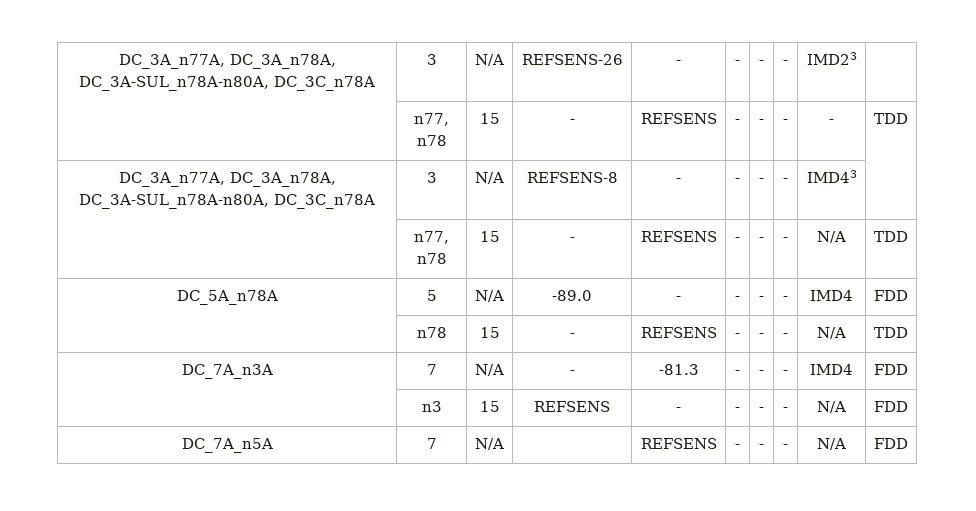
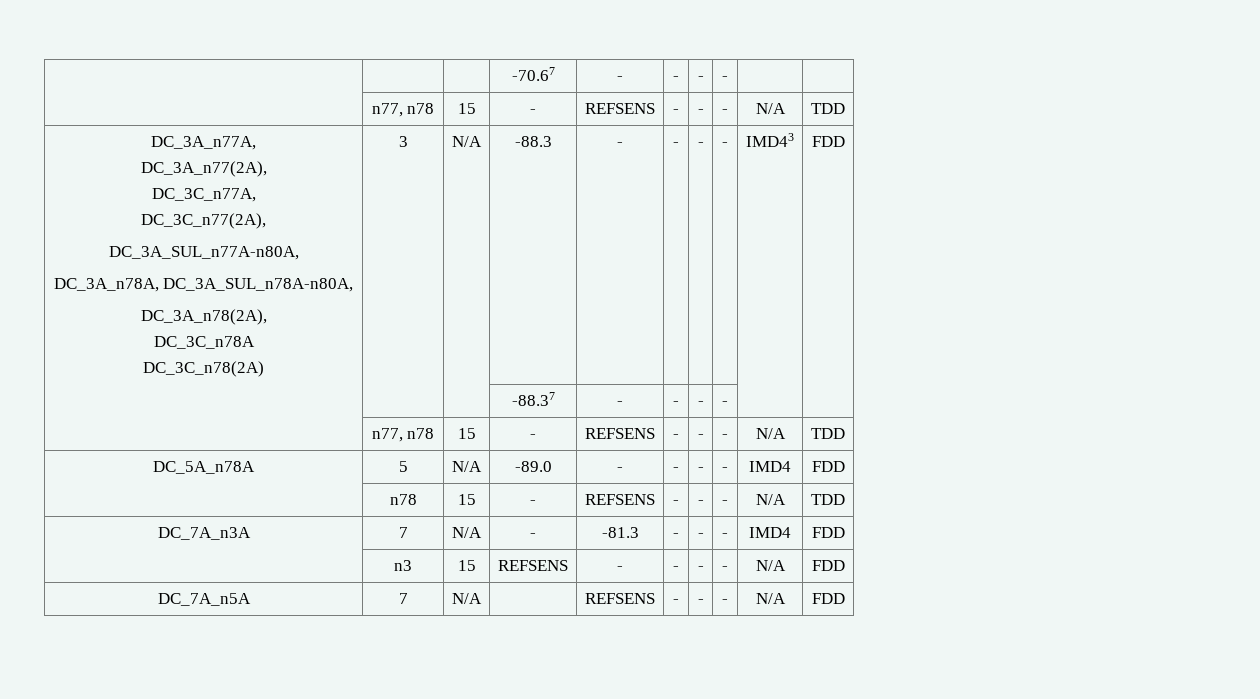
[118,54,336,69] [79,76,375,91] [426,54,437,65] [475,54,504,66] [521,54,623,65] [676,60,681,65] [735,60,740,65] [759,60,764,65] [783,60,788,65] [806,52,857,65] [414,113,449,126] [416,135,447,146] [479,113,500,124] [569,119,575,124] [640,113,717,124] [735,119,740,124] [759,119,764,124] [783,119,788,124] [829,119,834,124] DC_3A_n77A, DC_3A_n78A, DC_3A-SUL_n78A-n80A, DC_3C_n78A | 3 | N/A | REFSENS-26 | - | - | - | - | IMD23 | // | n77, n78 | 15 | - | REFSENS | - | - | - | - -> [511,67,555,81] [617,76,623,81] [673,76,679,81] [697,76,704,81] [722,76,728,81] [371,103,435,117] [457,103,476,114] [530,109,536,114] [585,103,655,114] [673,109,679,114] [697,109,704,114] [722,109,728,114] [755,103,786,114] | | | -70.67 | - | - | - | - | | // | n77, n78 | 15 | - | REFSENS | - | - | - | N/A
[229,172,336,187] [79,194,375,209] [426,172,437,183] [475,172,504,184] [526,172,618,183] DC_3A_n78A, DC_3A-SUL_n78A-n80A, DC_3C_n78A | 3 | N/A | REFSENS-8 -> [140,161,267,177] [151,188,256,202] [141,213,266,229] [108,246,299,260] [53,278,354,292] [140,309,267,325] [153,336,255,349] [143,361,264,377] [398,136,408,147] [452,136,482,147] [514,136,552,147] // DC_3A_n77(2A), // DC_3C_n77A, // DC_3C_n77(2A), // DC_3A_SUL_n77A-n80A, // DC_3A_n78A, DC_3A_SUL_n78A-n80A, // DC_3A_n78(2A), // DC_3C_n78A // DC_3C_n78(2A) | 3 | N/A | -88.3
(857, 176) none -> [811,136,845,147] [511,392,555,406] [617,401,623,406] [673,401,679,406] [697,401,704,406] [722,401,728,406] | FDD // | | | -88.37 | - | - | - | - |

